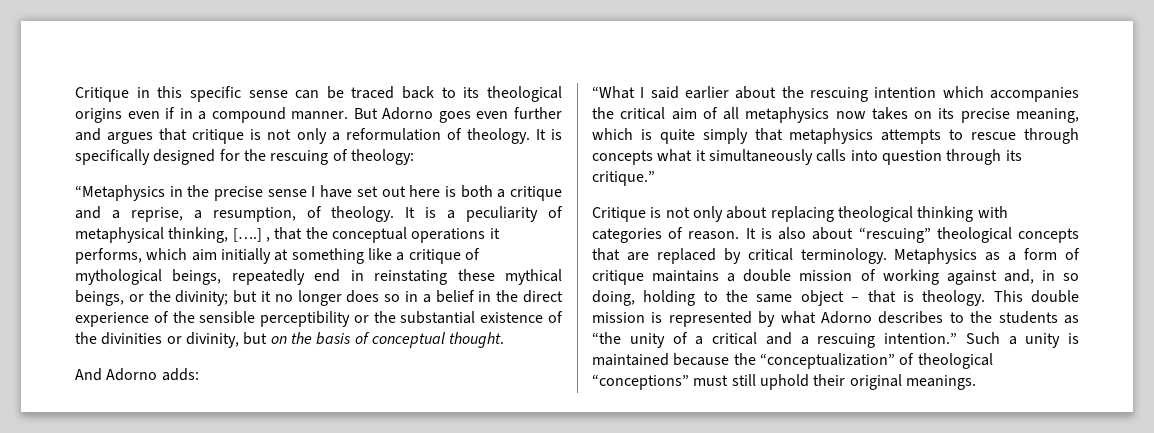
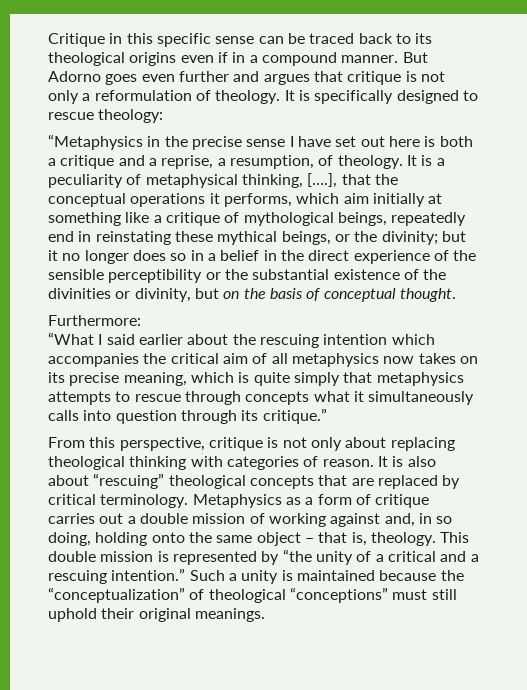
[219,149,348,165] for the rescuing of -> [462,90,478,101] [48,112,94,120] to rescue
[232,228,270,242] [….] , -> [307,173,338,188] [….],
[75,368,199,381] And Adorno adds: -> [48,315,141,326] Furthermore:
[592,207,646,222] Critique -> [48,437,263,451] From this perspective, critique
[652,270,720,282] maintains -> [48,513,124,524] carries out
[703,291,718,302] to -> [151,532,185,543] onto
[902,291,914,302] is -> [351,532,367,546] is,
[780,311,1079,324] what Adorno describes to the students as -> (280, 558) none

